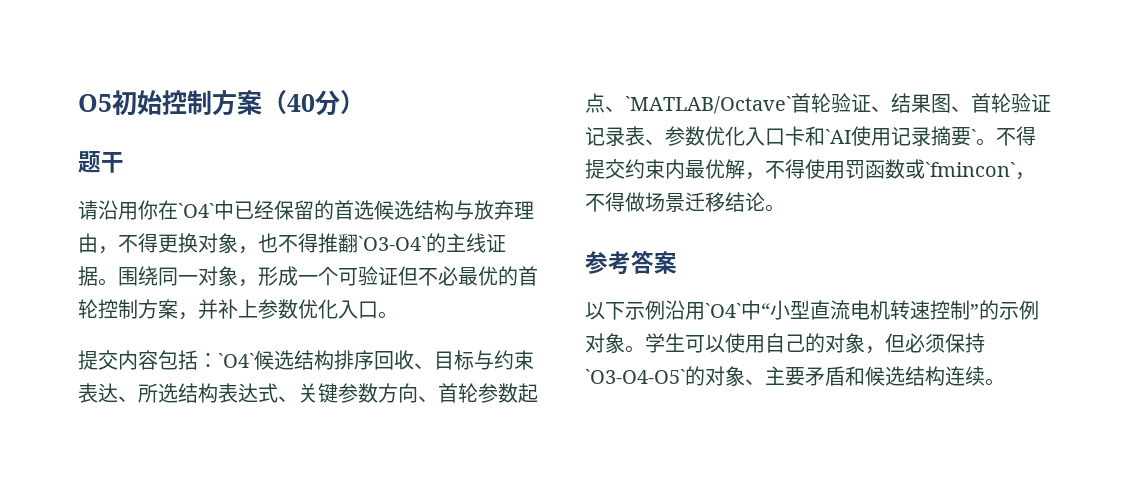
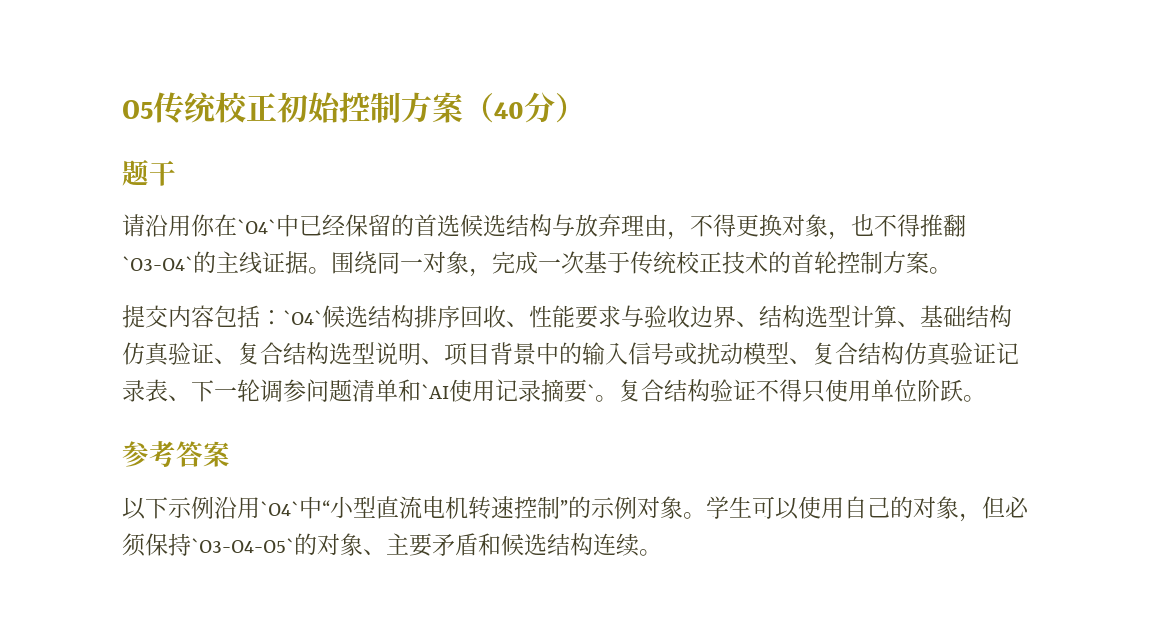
(112, 103) none -> [153,92,277,124] 传统校正
[258,266,538,286] [78,299,378,320] 形成一个可验证但不必最优的首轮控制方案，并补上参数优化入口 -> [492,251,929,274] 完成一次基于传统校正技术的首轮控制方案
[434,350,534,370] [78,383,538,403] [585,93,1051,114] [585,126,805,146] 目标与约束表达、所选结构表达式、关键参数方向、首轮参数起点、`MATLAB/Octave`首轮验证、结果图、首轮验证记录表、参数优化入口卡 -> [529,305,1012,329] [122,342,1019,366] [122,379,398,402] 性能要求与验收边界、结构选型计算、基础结构仿真验证、复合结构选型说明、项目背景中的输入信号或扰动模型、复合结构仿真验证记录表、下一轮调参问题清单
[996,126,1036,146] [585,159,1035,180] [585,192,765,212] 不得提交约束内最优解，不得使用罚函数或`fmincon`，不得做场景迁移结论 -> [618,379,963,403] 复合结构验证不得只使用单位阶跃

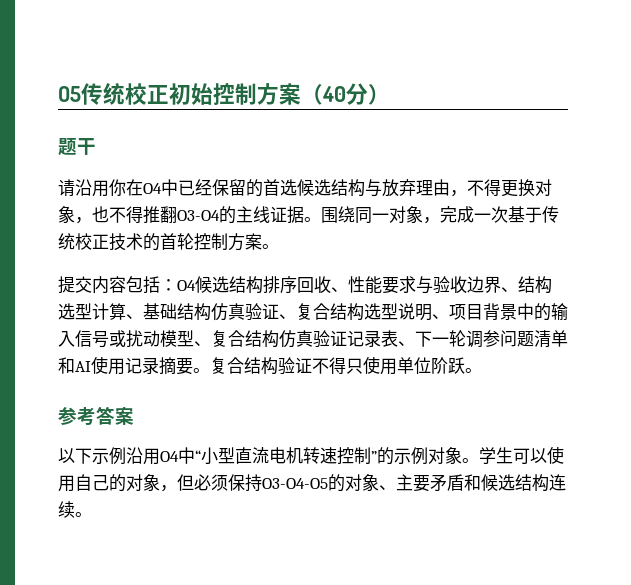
[237,219,276,234] `O4` -> [143,183,162,194] O4
[122,256,193,271] `O3-O4` -> [177,210,220,221] O3-O4
[283,310,322,325] `O4` -> [177,280,196,291] O4
[421,384,449,399] `AI -> [75,361,91,372] AI
[587,384,595,399] ` -> (193, 366) none
[260,501,299,516] `O4` -> [160,451,179,462] O4
[191,538,294,553] `O3-O4-O5` -> [262,478,328,489] O3-O4-O5

